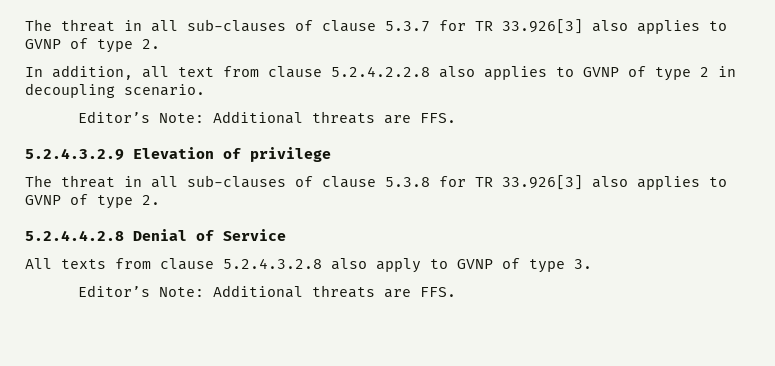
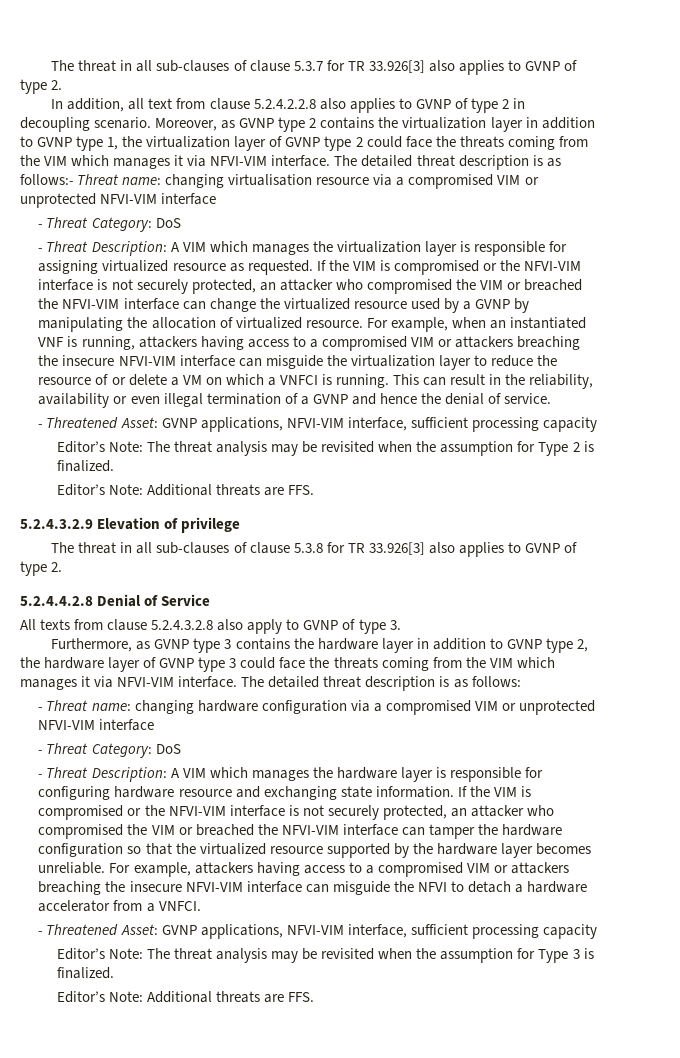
(205, 90) none -> [155,117,595,132] [20,136,588,151] [20,155,561,170] [20,174,539,189] [20,193,217,208] [38,217,181,232] [38,241,568,256] [38,260,582,275] [38,279,583,294] [38,298,530,313] [38,317,586,332] [38,336,581,351] [38,355,557,370] [38,374,594,389] [38,393,552,408] [38,417,597,432] [56,441,594,456] [56,460,114,472] Moreover, as GVNP type 2 contains the virtualization layer in addition to GVNP type 1, the virtualization layer of GVNP type 2 could face the threats coming from the VIM which manages it via NFVI-VIM interface. The detailed threat description is as follows:- Threat name: changing virtualisation resource via a compromised VIM or unprotected NFVI-VIM interface // - Threat Category: DoS // - Threat Description: A VIM which manages the virtualization layer is responsible for assigning virtualized resource as requested. If the VIM is compromised or the NFVI-VIM interface is not securely protected, an attacker who compromised the VIM or breached the NFVI-VIM interface can change the virtualized resource used by a GVNP by manipulating the allocation of virtualized resource. For example, when an instantiated VNF is running, attackers having access to a compromised VIM or attackers breaching the insecure NFVI-VIM interface can misguide the virtualization layer to reduce the resource of or delete a VM on which a VNFCI is running. This can result in the reliability, availability or even illegal termination of a GVNP and hence the denial of service. // - Threatened Asset: GVNP applications, NFVI-VIM interface, sufficient processing capacity // Editor’s Note: The threat analysis may be revisited when the assumption for Type 2 is finalized.
(592, 264) none -> [51,638,588,653] [20,657,555,672] [20,676,521,691] [38,700,595,715] [38,719,155,731] [38,743,181,758] [38,767,544,782] [38,786,531,800] [38,805,554,820] [38,824,562,839] [38,843,591,858] [38,862,569,877] [38,881,588,895] [38,900,201,912] [38,924,597,939] [56,948,594,963] [56,967,114,979] // Furthermore, as GVNP type 3 contains the hardware layer in addition to GVNP type 2, the hardware layer of GVNP type 3 could face the threats coming from the VIM which manages it via NFVI-VIM interface. The detailed threat description is as follows: // - Threat name: changing hardware configuration via a compromised VIM or unprotected NFVI-VIM interface // - Threat Category: DoS // - Threat Description: A VIM which manages the hardware layer is responsible for configuring hardware resource and exchanging state information. If the VIM is compromised or the NFVI-VIM interface is not securely protected, an attacker who compromised the VIM or breached the NFVI-VIM interface can tamper the hardware configuration so that the virtualized resource supported by the hardware layer becomes unreliable. For example, attackers having access to a compromised VIM or attackers breaching the insecure NFVI-VIM interface can misguide the NFVI to detach a hardware accelerator from a VNFCI. // - Threatened Asset: GVNP applications, NFVI-VIM interface, sufficient processing capacity // Editor’s Note: The threat analysis may be revisited when the assumption for Type 3 is finalized.

